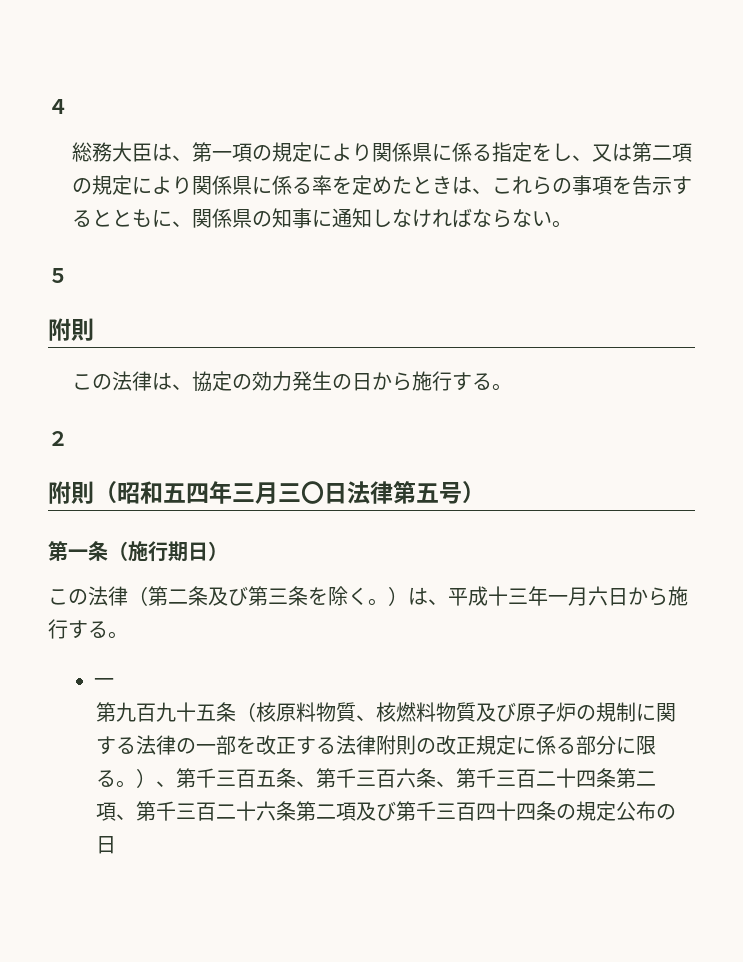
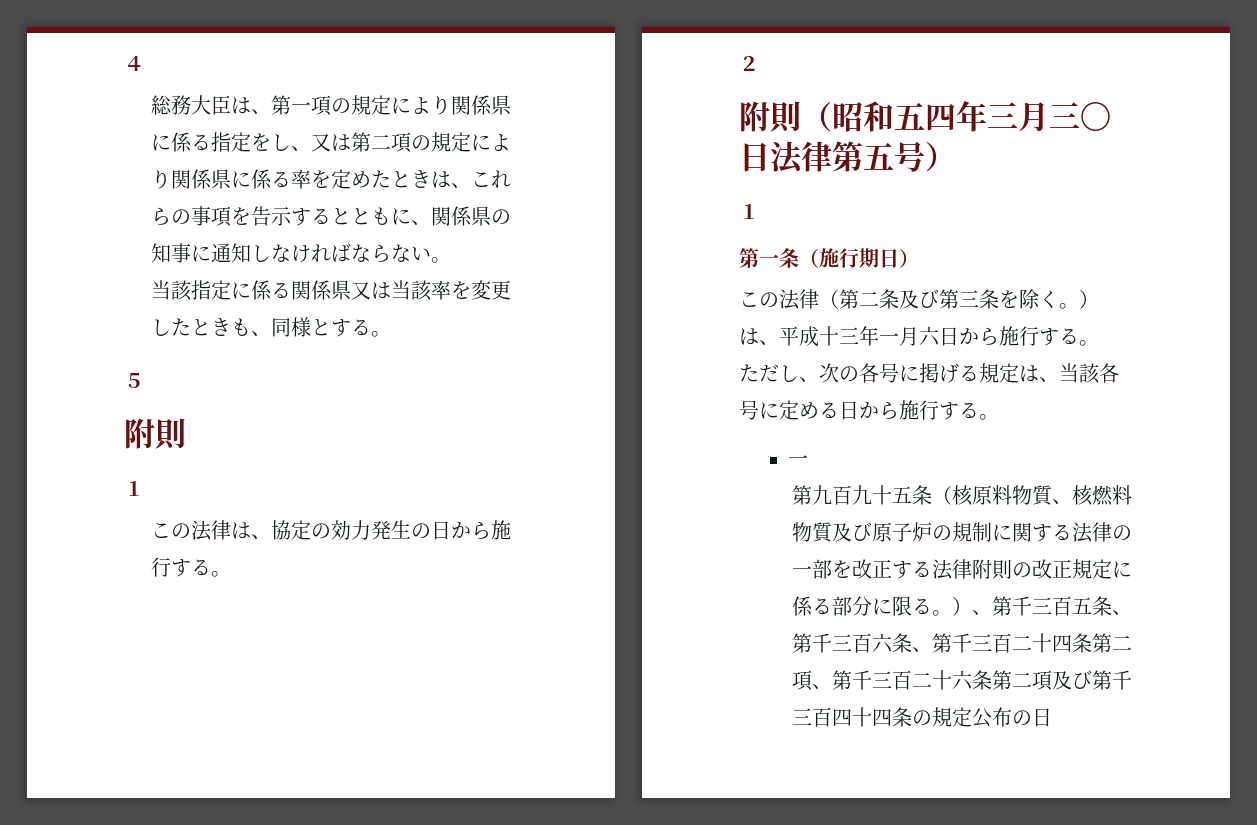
(573, 224) none -> [150,280,511,301] [150,317,391,337] // 当該指定に係る関係県又は当該率を変更したときも、同様とする。
(94, 329) none -> [124,481,144,496] // １
(485, 492) none -> [739,204,759,219] // １
(128, 635) none -> [739,363,1119,384] [739,400,999,420] // ただし、次の各号に掲げる規定は、当該各号に定める日から施行する。

